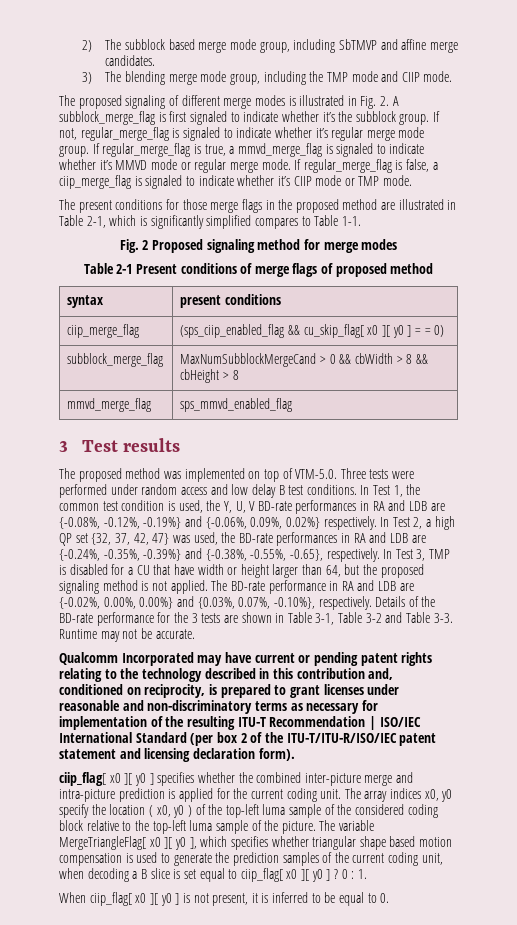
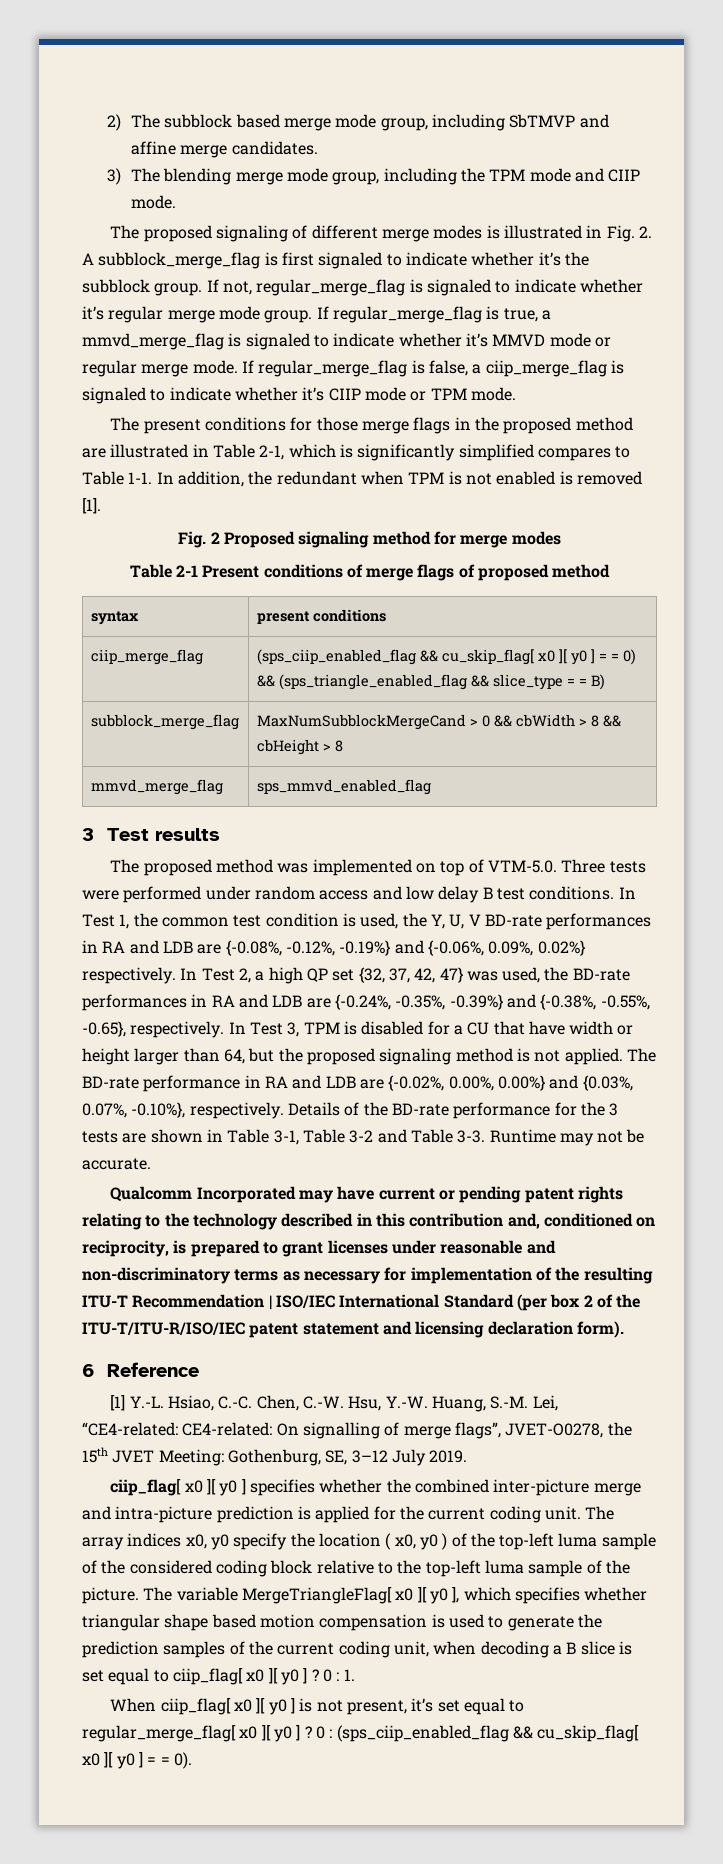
[326,72,348,82] TMP -> [489,169,526,181] TPM
[358,176,380,186] TMP -> [430,388,467,400] TPM
(361, 221) none -> [156,471,642,487] [82,498,101,514] In addition, the redundant when TPM is not enabled is removed [1].
(445, 331) none -> [256,674,605,690] && (sps_triangle_enabled_flag && slice_type = = B)
[429,549,451,559] TMP -> [303,1022,340,1034] TPM
(295, 754) none -> [82,1362,199,1377] [110,1395,558,1412] [82,1422,632,1439] [82,1447,468,1466] // 6 Reference // [1] Y.-L. Hsiao, C.-C. Chen, C.-W. Hsu, Y.-W. Huang, S.-M. Lei, “CE4-related: CE4-related: On signalling of merge flags”, JVET-O0278, the 15th JVET Meeting: Gothenburg, SE, 3–12 July 2019.
[251,892,390,906] it is inferred to be equal to 0. -> [411,1698,525,1715] [82,1725,640,1742] [82,1752,192,1769] it’s set equal to regular_merge_flag[ x0 ][ y0 ] ? 0 : (sps_ciip_enabled_flag && cu_skip_flag[ x0 ][ y0 ] = = 0).

